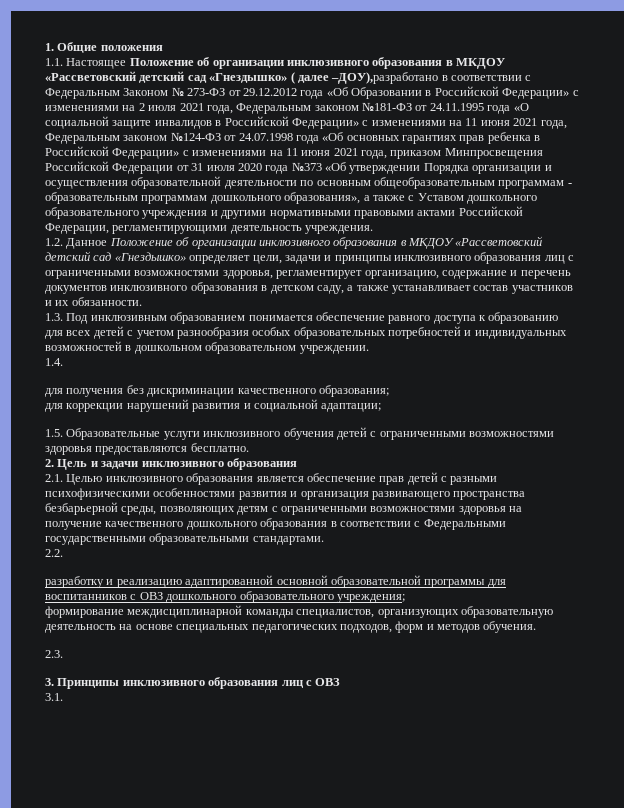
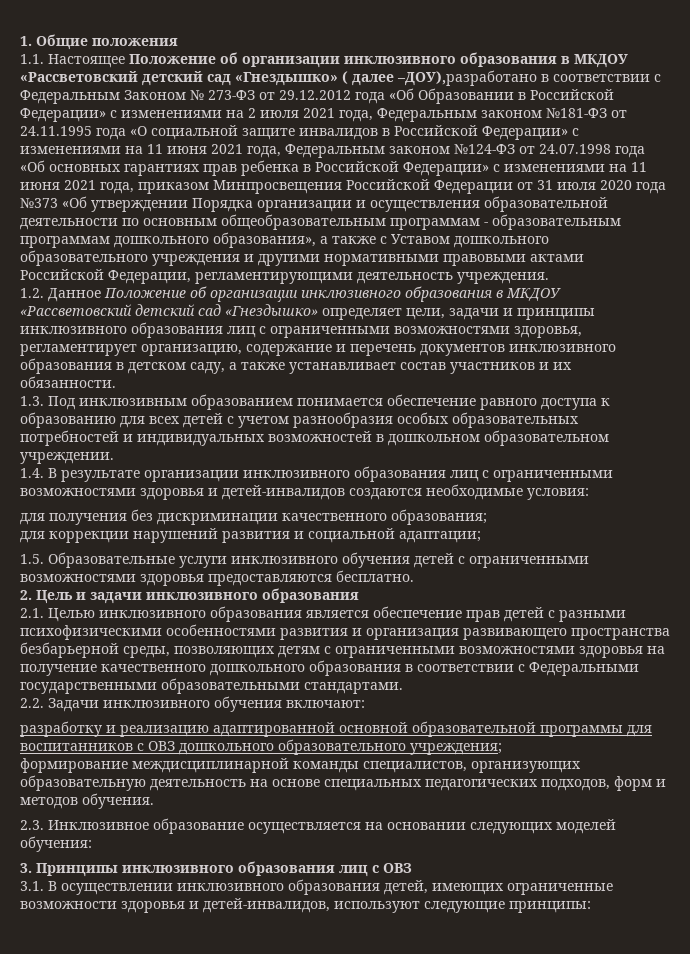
(63, 362) none -> [48,466,613,482] [20,484,589,500] В результате организации инклюзивного образования лиц с ограниченными возможностями здоровья и детей-инвалидов создаются необходимые условия:
(63, 553) none -> [48,696,365,712] Задачи инклюзивного обучения включают:
(63, 654) none -> [48,818,616,834] [20,836,92,852] Инклюзивное образование осуществляется на основании следующих моделей обучения:
(63, 697) none -> [48,879,613,895] [20,898,591,913] В осуществлении инклюзивного образования детей, имеющих ограниченные возможности здоровья и детей-инвалидов, используют следующие принципы:

